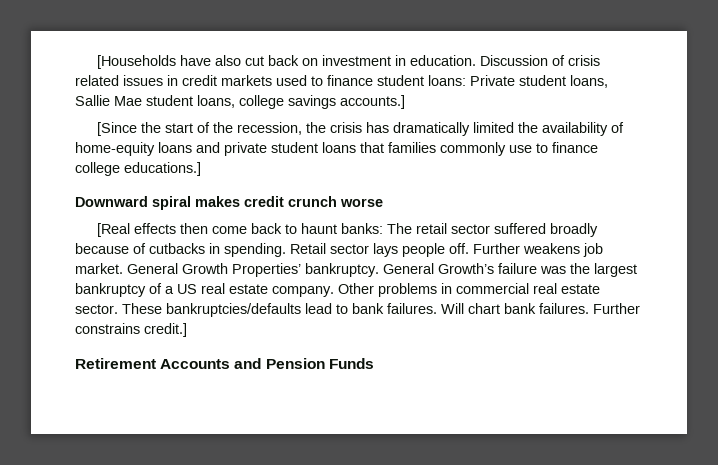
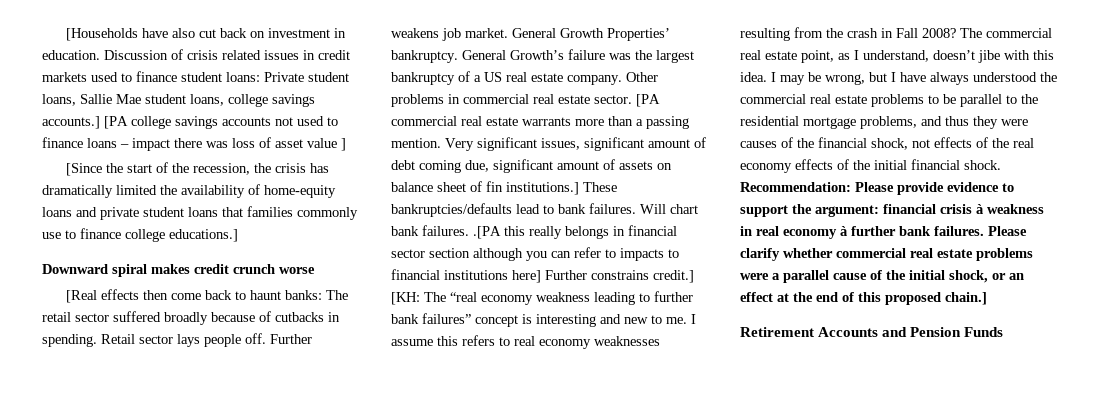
(405, 102) none -> [104,116,338,129] [42,137,346,151] [PA college savings accounts not used to finance loans – impact there was loss of asset value ]
(118, 309) none -> [636,94,660,107] [391,116,689,129] [391,137,706,151] [391,159,672,173] [391,181,579,195] [PA commercial real estate warrants more than a passing mention. Very significant issues, significant amount of debt coming due, significant amount of assets on balance sheet of fin institutions.]
[593,303,640,314] [75,323,187,337] Further constrains credit.] -> [473,225,677,239] [391,247,679,261] [391,269,694,283] [391,291,693,305] [391,313,696,327] [391,335,660,349] [740,27,1052,41] [740,50,1054,63] [740,72,1057,85] [740,94,1038,107] [740,116,1028,129] [740,137,1034,150] [740,159,1001,173] [740,182,1014,195] [740,204,1044,217] [740,226,1027,239] [740,248,1033,261] [740,270,1024,283] [740,292,987,305] .[PA this really belongs in financial sector section although you can refer to impacts to financial institutions here] Further constrains credit.] [KH: The “real economy weakness leading to further bank failures” concept is interesting and new to me. I assume this refers to real economy weaknesses resulting from the crash in Fall 2008? The commercial real estate point, as I understand, doesn’t jibe with this idea. I may be wrong, but I have always understood the commercial real estate problems to be parallel to the residential mortgage problems, and thus they were causes of the financial shock, not effects of the real economy effects of the initial financial shock. Recommendation: Please provide evidence to support the argument: financial crisis à weakness in real economy à further bank failures. Please clarify whether commercial real estate problems were a parallel cause of the initial shock, or an effect at the end of this proposed chain.]

